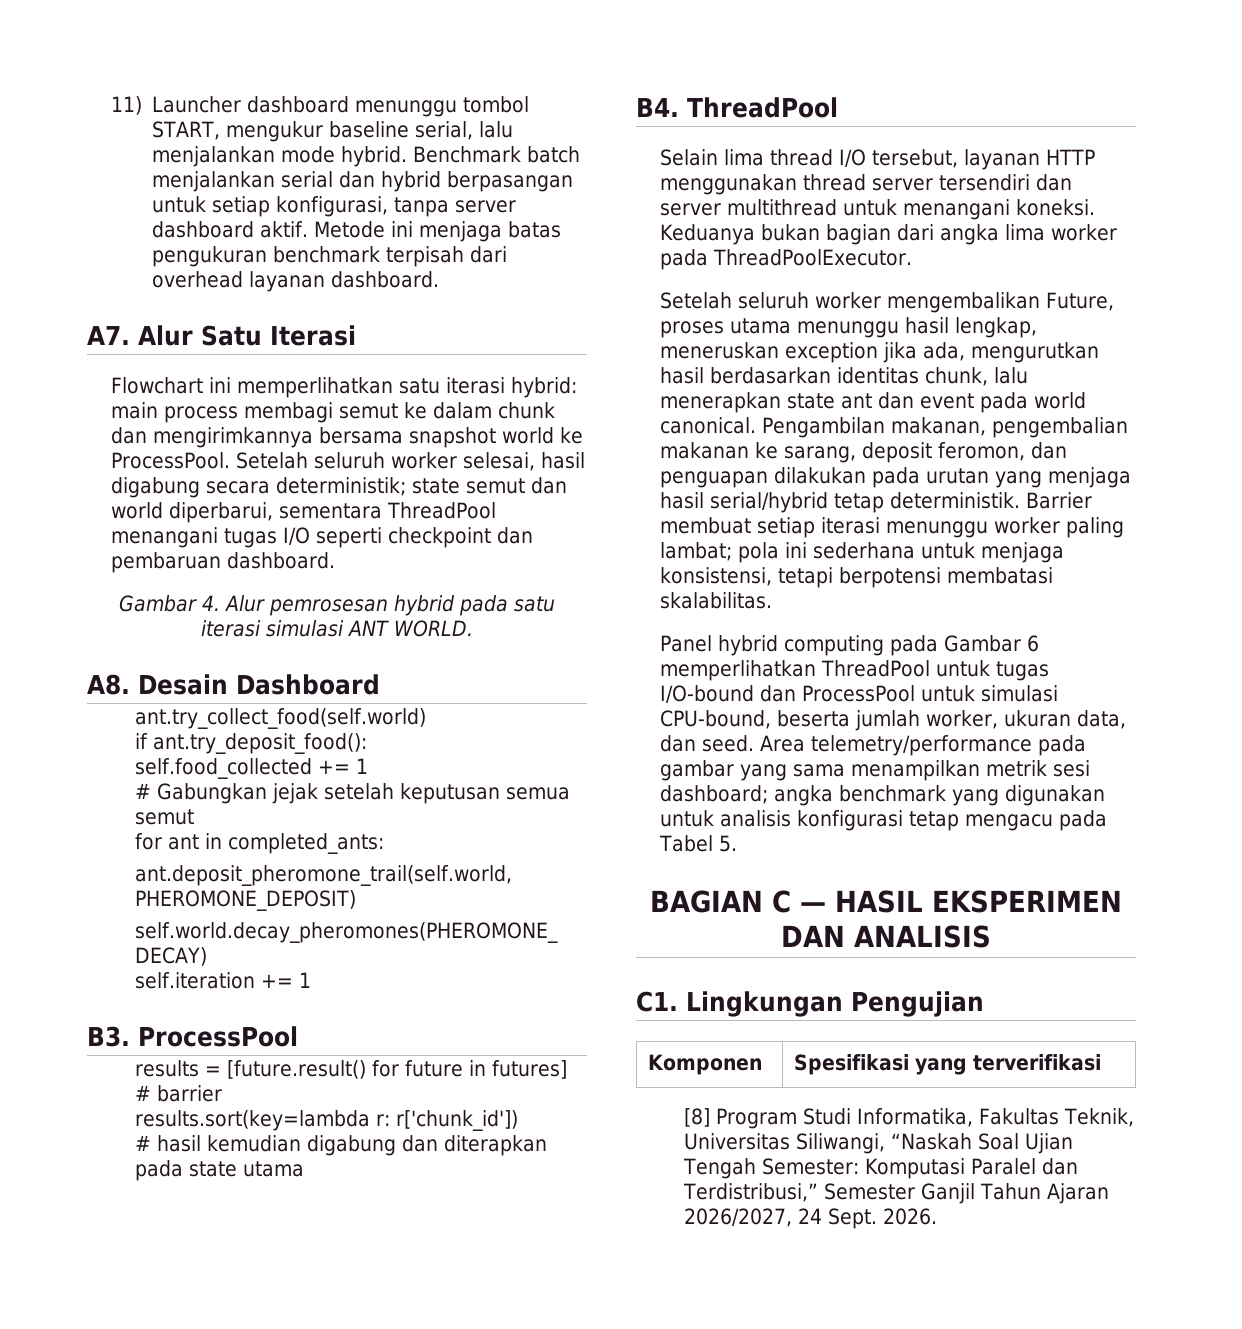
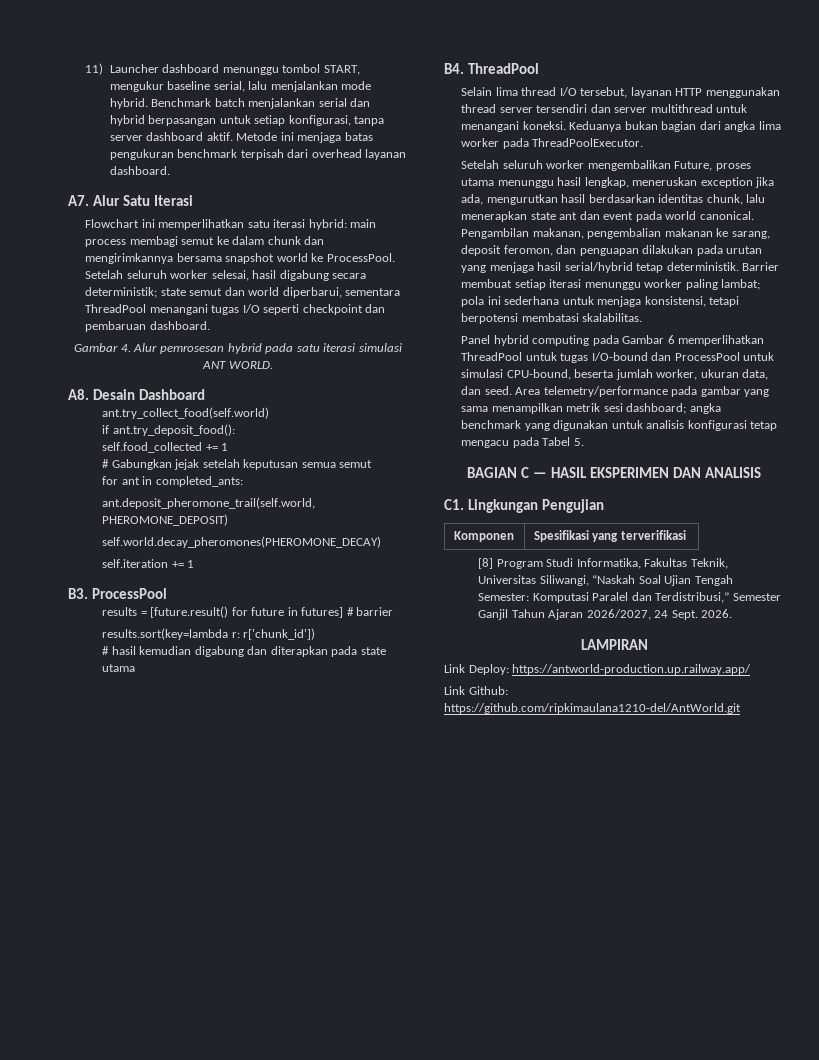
(938, 1216) none -> [580,639,648,650] [444,664,752,675] [444,686,508,695] [444,703,741,714] // LAMPIRAN // Link Deploy: https://antworld-production.up.railway.app/ // Link Github: https://github.com/ripkimaulana1210-del/AntWorld.git

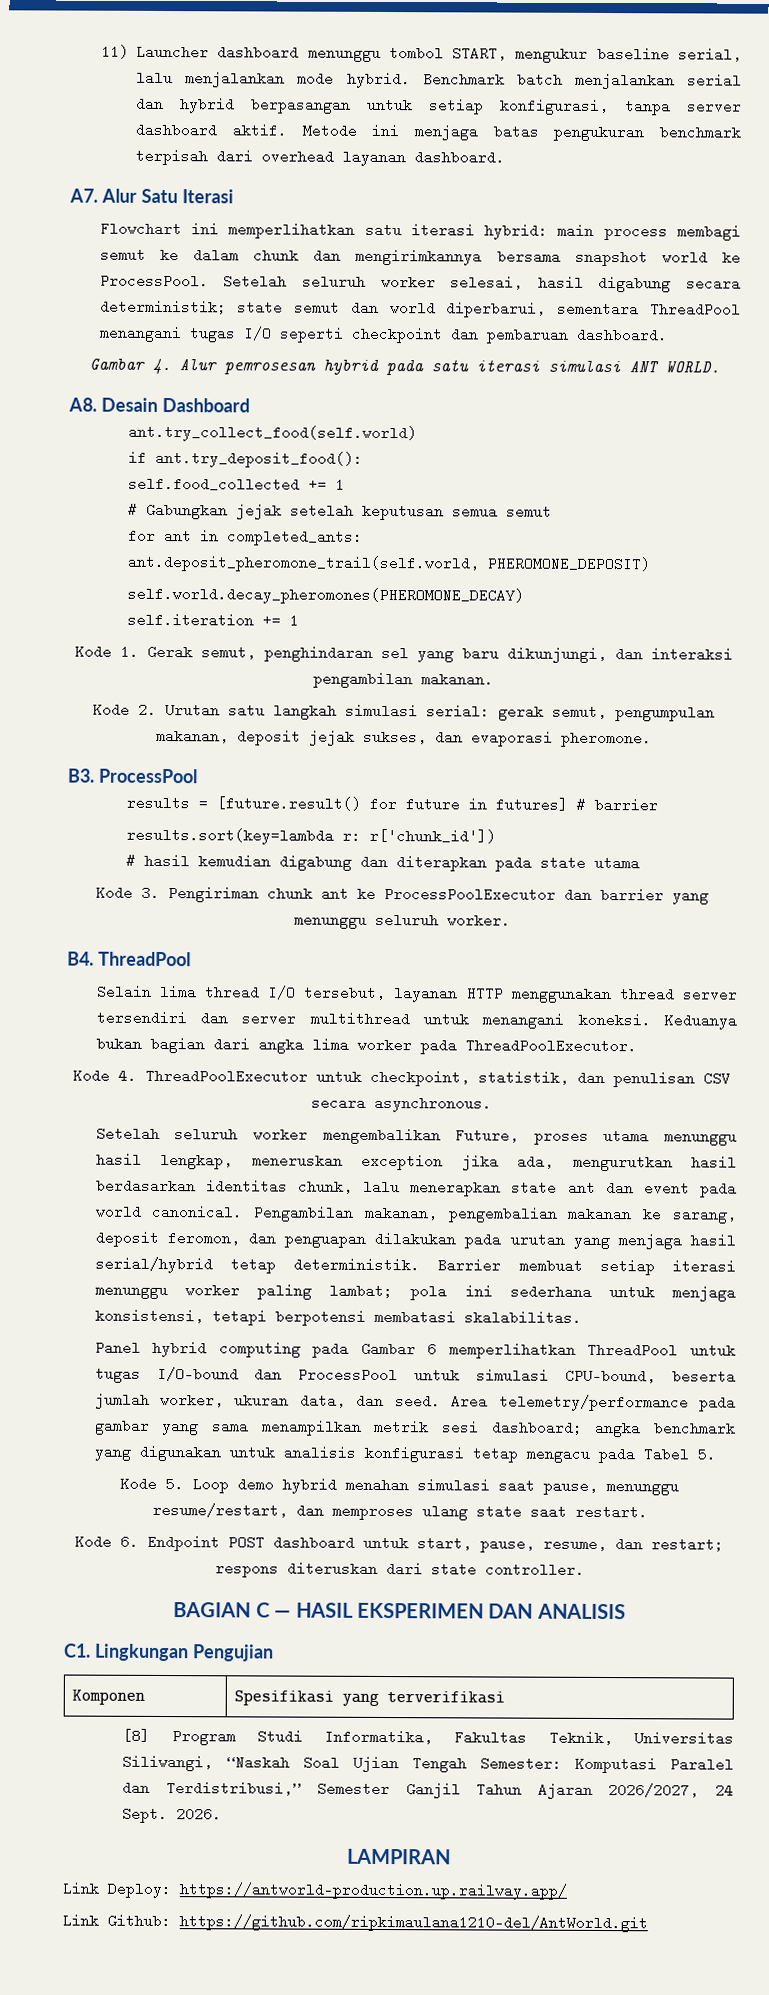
(195, 564) none -> [74,644,733,664] [313,671,494,689] [92,702,715,722] [155,728,652,748] // Kode 1. Gerak semut, penghindaran sel yang baru dikunjungi, dan interaksi pengambilan makanan. // Kode 2. Urutan satu langkah simulasi serial: gerak semut, pengumpulan makanan, deposit jejak sukses, dan evaporasi pheromone.
(136, 668) none -> [96,885,709,905] [294,912,511,929] // Kode 3. Pengiriman chunk ant ke ProcessPoolExecutor dan barrier yang menunggu seluruh worker.
(644, 142) none -> [72,1068,731,1088] [311,1095,492,1113] // Kode 4. ThreadPoolExecutor untuk checkpoint, statistik, dan penulisan CSV secara asynchronous.
(584, 442) none -> [120,1476,679,1496] [151,1502,648,1521] [75,1534,724,1553] [214,1561,585,1578] // Kode 5. Loop demo hybrid menahan simulasi saat pause, menunggu resume/restart, dan memproses ulang state saat restart. // Kode 6. Endpoint POST dashboard untuk start, pause, resume, dan restart; respons diteruskan dari state controller.

